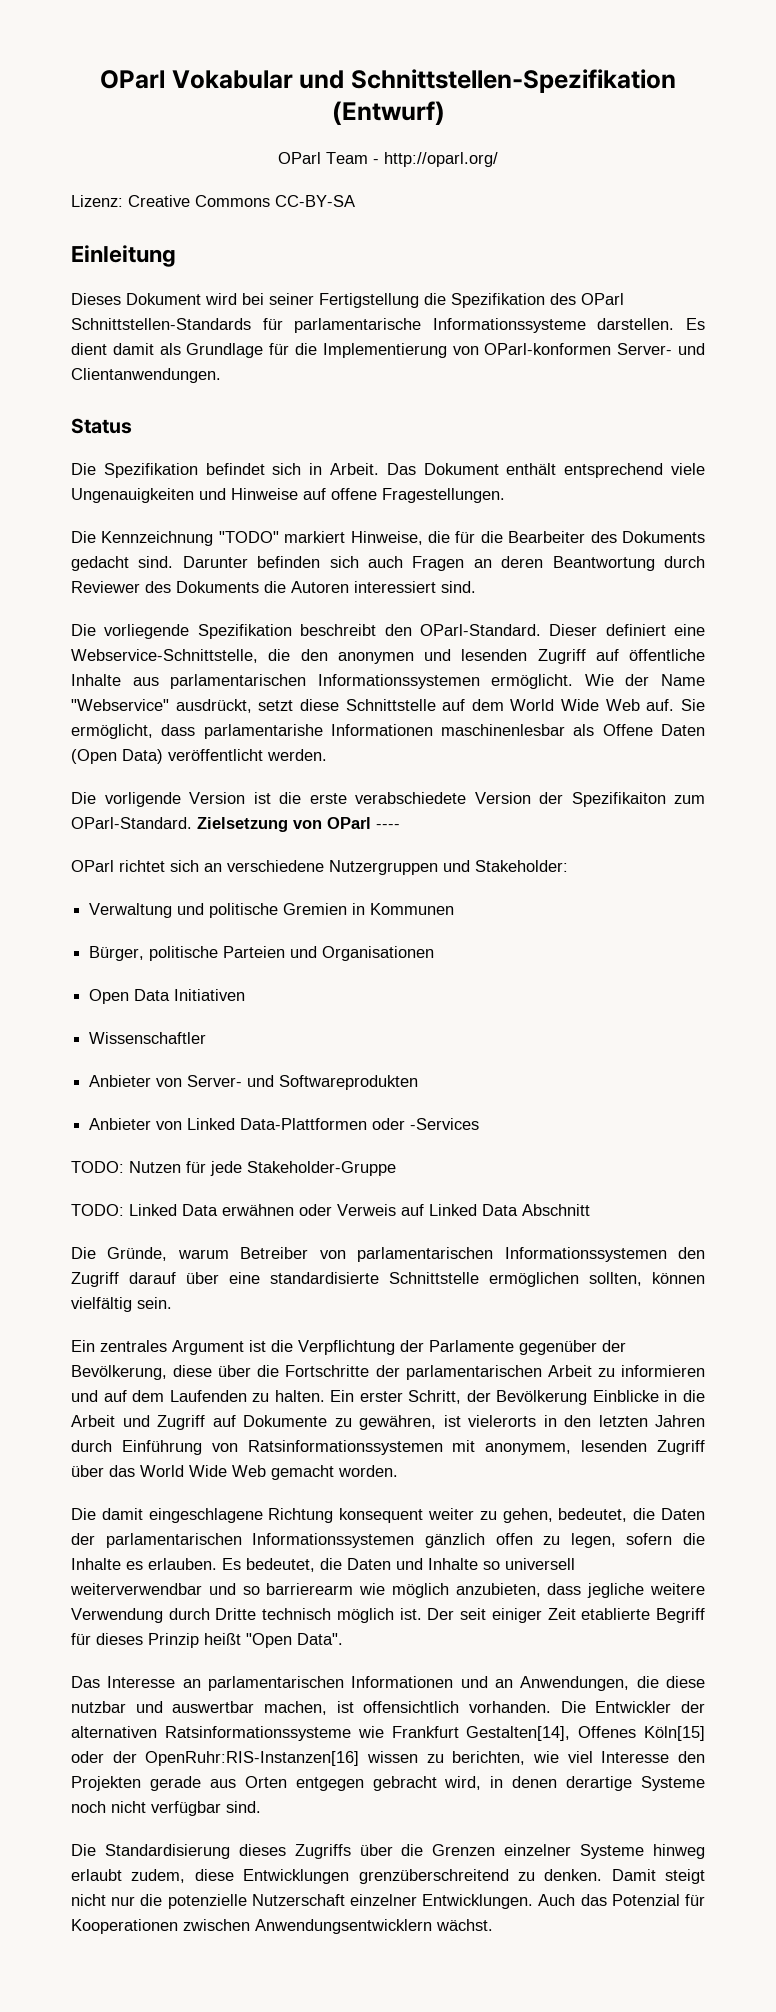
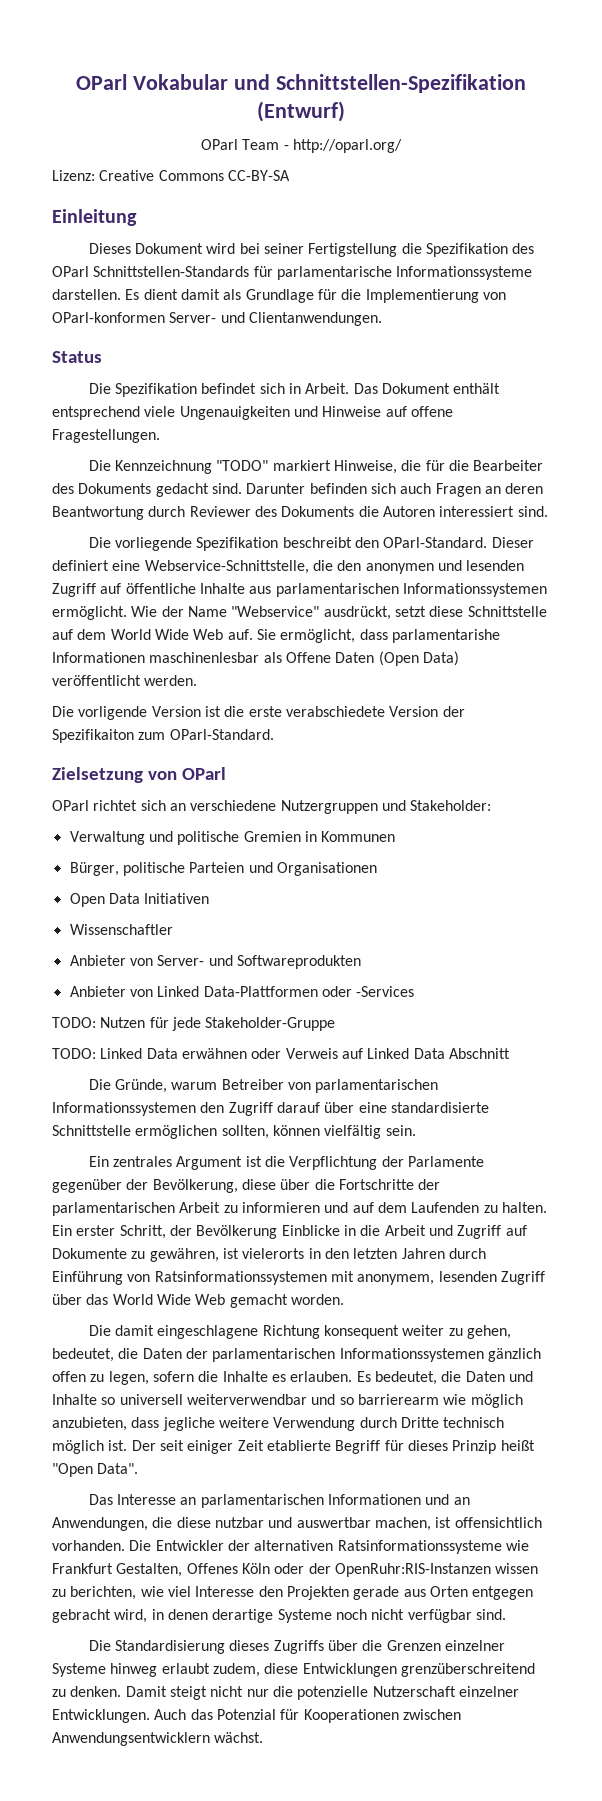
(192, 823) none -> (274, 734) //
[376,824,400,829] ---- -> (226, 773) none
[466,1726,705,1741] Gestalten[14], Offenes Köln[15] -> [116,1563,270,1577] Gestalten, Offenes Köln
[145,1751,360,1766] OpenRuhr:RIS-Instanzen[16] -> [334,1563,491,1577] OpenRuhr:RIS-Instanzen

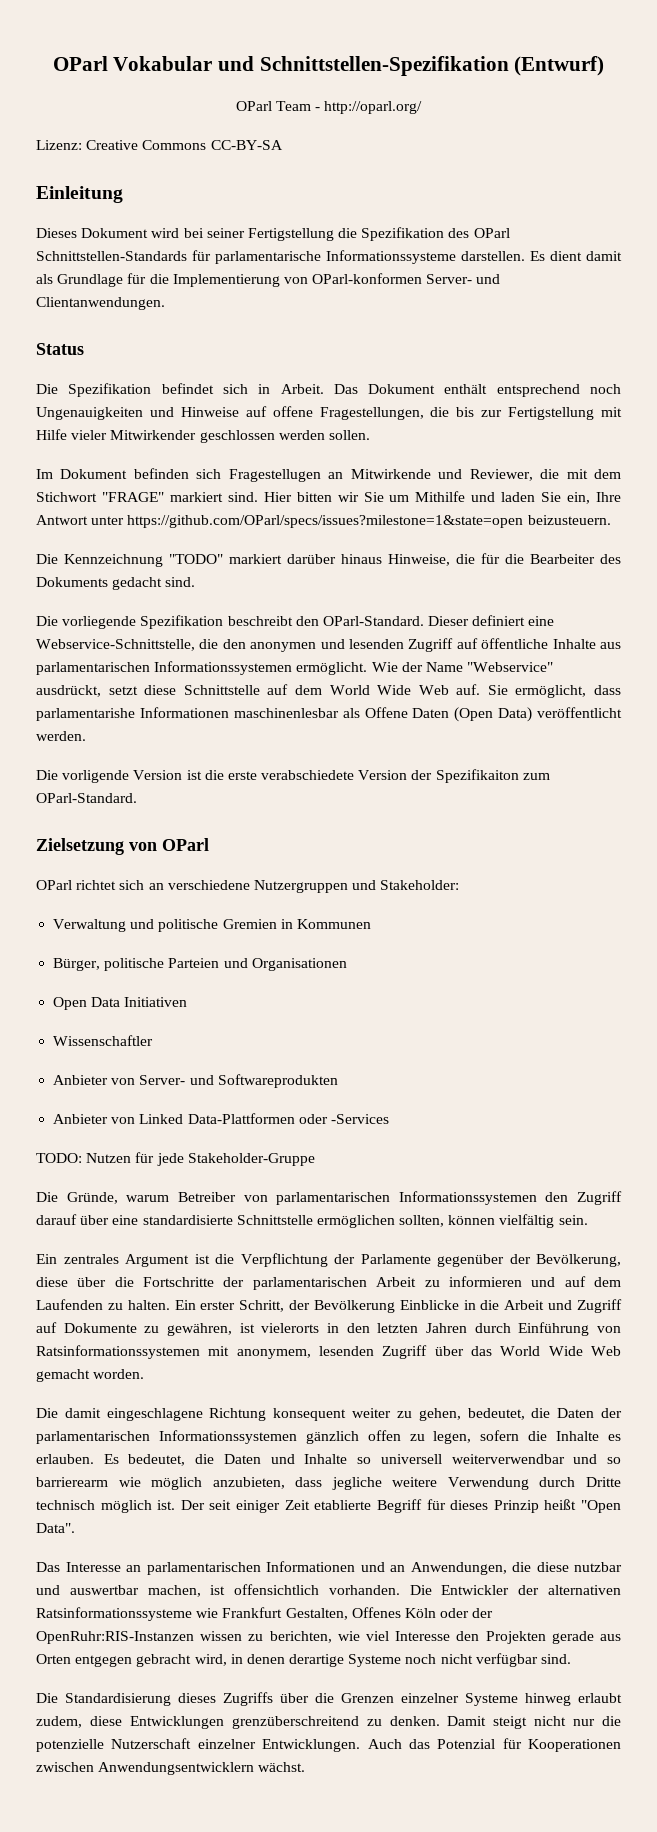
[144,406,176,417] viele -> [590,384,621,394] noch
[52,429,160,443] Fragestellungen. -> [319,407,622,420] [36,429,370,443] [36,468,621,482] [36,491,622,504] [36,515,611,528] Fragestellungen, die bis zur Fertigstellung mit Hilfe vieler Mitwirkender geschlossen werden sollen. // Im Dokument befinden sich Fragestellugen an Mitwirkende und Reviewer, die mit dem Stichwort "FRAGE" markiert sind. Hier bitten wir Sie um Mithilfe und laden Sie ein, Ihre Antwort unter https://github.com/OParl/specs/issues?milestone=1&state=open beizusteuern.
(331, 465) none -> [287,554,382,564] darüber hinaus
[246,483,544,497] [52,506,548,520] Darunter befinden sich auch Fragen an deren Beantwortung durch Reviewer des Dokuments die Autoren interessiert sind. -> (196, 582) none
[52,1048,510,1059] // TODO: Linked Data erwähnen oder Verweis auf Linked Data Abschnitt -> (315, 1159) none

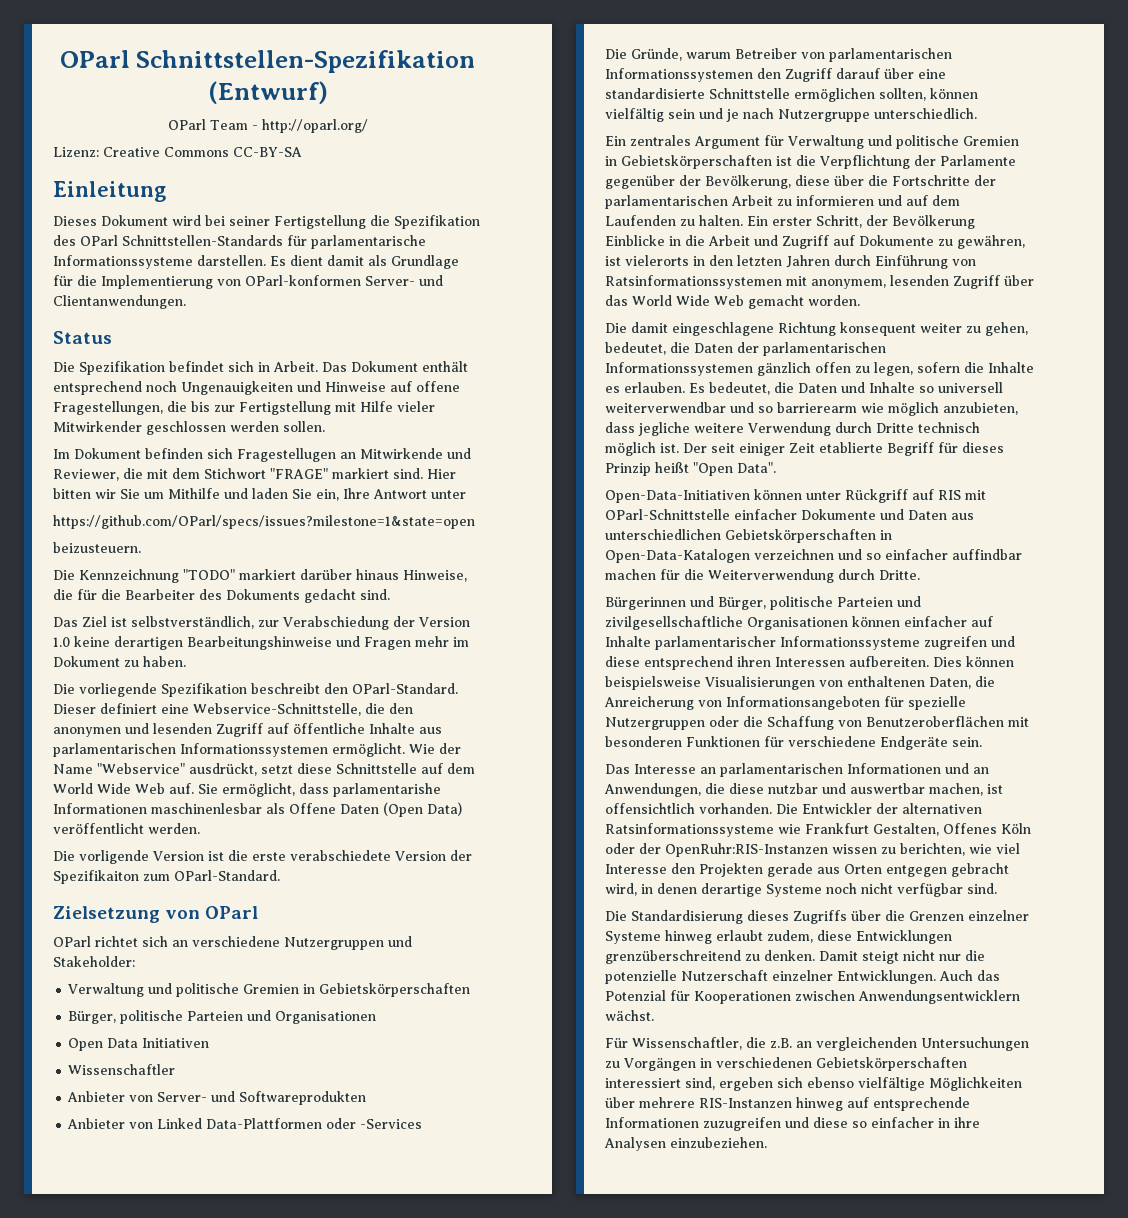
[52,56,255,71] OParl Vokabular und -> [59,50,130,68] OParl
(125, 520) none -> (466, 494) //
(524, 521) none -> (475, 522) //
(196, 582) none -> [53,616,470,630] [53,636,469,650] [53,656,186,667] // Das Ziel ist selbstverständlich, zur Verabschiedung der Version 1.0 keine derartigen Bearbeitungshinweise und Fragen mehr im Dokument zu haben.
[296,919,371,929] Kommunen -> [319,983,471,997] Gebietskörperschaften
[36,1152,315,1166] // TODO: Nutzen für jede Stakeholder-Gruppe -> (423, 1124) none
[558,1215,588,1225] [36,1254,189,1267] sein. // Ein zentrales Argument -> [668,108,977,122] [605,135,1019,149] [605,155,772,169] sein und je nach Nutzergruppe unterschiedlich. // Ein zentrales Argument für Verwaltung und politische Gremien in Gebietskörperschaften
(75, 1528) none -> [605,489,986,503] [605,509,974,520] [605,529,892,543] [605,549,1022,563] [605,569,920,583] [605,596,921,610] [605,616,993,630] [605,636,1015,650] [605,656,1014,670] [605,676,995,690] [604,696,966,710] [605,716,1029,730] [605,736,982,750] // Open-Data-Initiativen können unter Rückgriff auf RIS mit OParl-Schnittstelle einfacher Dokumente und Daten aus unterschiedlichen Gebietskörperschaften in Open-Data-Katalogen verzeichnen und so einfacher auffindbar machen für die Weiterverwendung durch Dritte. // Bürgerinnen und Bürger, politische Parteien und zivilgesellschaftliche Organisationen können einfacher auf Inhalte parlamentarischer Informationssysteme zugreifen und diese entsprechend ihren Interessen aufbereiten. Dies können beispielsweise Visualisierungen von enthaltenen Daten, die Anreicherung von Informationsangeboten für spezielle Nutzergruppen oder die Schaffung von Benutzeroberflächen mit besonderen Funktionen für verschiedene Endgeräte sein.
(306, 1767) none -> [605,1037,1029,1051] [605,1057,967,1071] [605,1077,1022,1091] [605,1097,970,1111] [605,1117,980,1131] [604,1137,767,1151] // Für Wissenschaftler, die z.B. an vergleichenden Untersuchungen zu Vorgängen in verschiedenen Gebietskörperschaften interessiert sind, ergeben sich ebenso vielfältige Möglichkeiten über mehrere RIS-Instanzen hinweg auf entsprechende Informationen zuzugreifen und diese so einfacher in ihre Analysen einzubeziehen.

